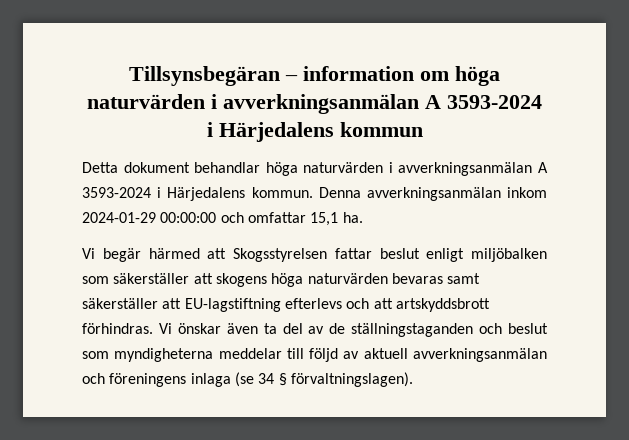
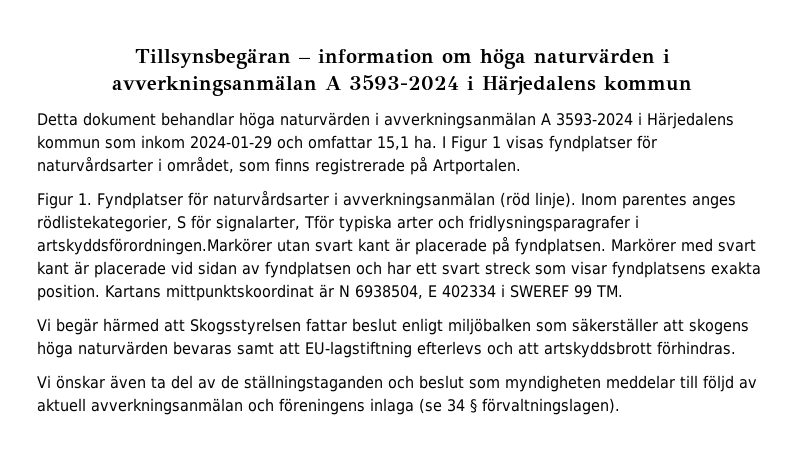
[251,187,501,201] kommun. Denna avverkningsanmälan -> [37,135,136,149] kommun som
[160,212,217,223] 00:00:00 -> (272, 142) none
(363, 217) none -> [442,135,657,152] [37,156,521,175] [37,190,736,209] [37,215,639,232] [37,236,756,255] [37,261,761,278] [37,284,623,301] I Figur 1 visas fyndplatser för naturvårdsarter i området, som finns registrerade på Artportalen. // Figur 1. Fyndplatser för naturvårdsarter i avverkningsanmälan (röd linje). Inom parentes anges rödlistekategorier, S för signalarter, Tför typiska arter och fridlysningsparagrafer i artskyddsförordningen.Markörer utan svart kant är placerade på fyndplatsen. Markörer med svart kant är placerade vid sidan av fyndplatsen och har ett svart streck som visar fyndplatsens exakta position. Kartans mittpunktskoordinat är N 6938504, E 402334 i SWEREF 99 TM.
[82,298,158,309] säkerställer -> (274, 348) none
(153, 328) none -> (736, 348) //
[114,348,214,362] myndigheterna -> [505,375,601,392] myndigheten

